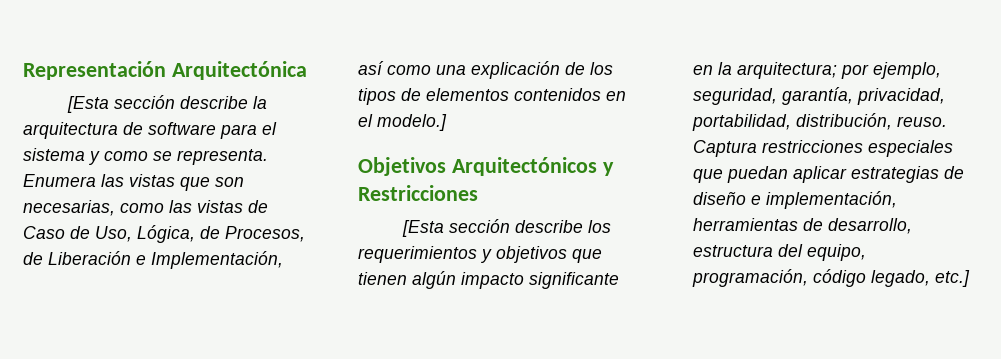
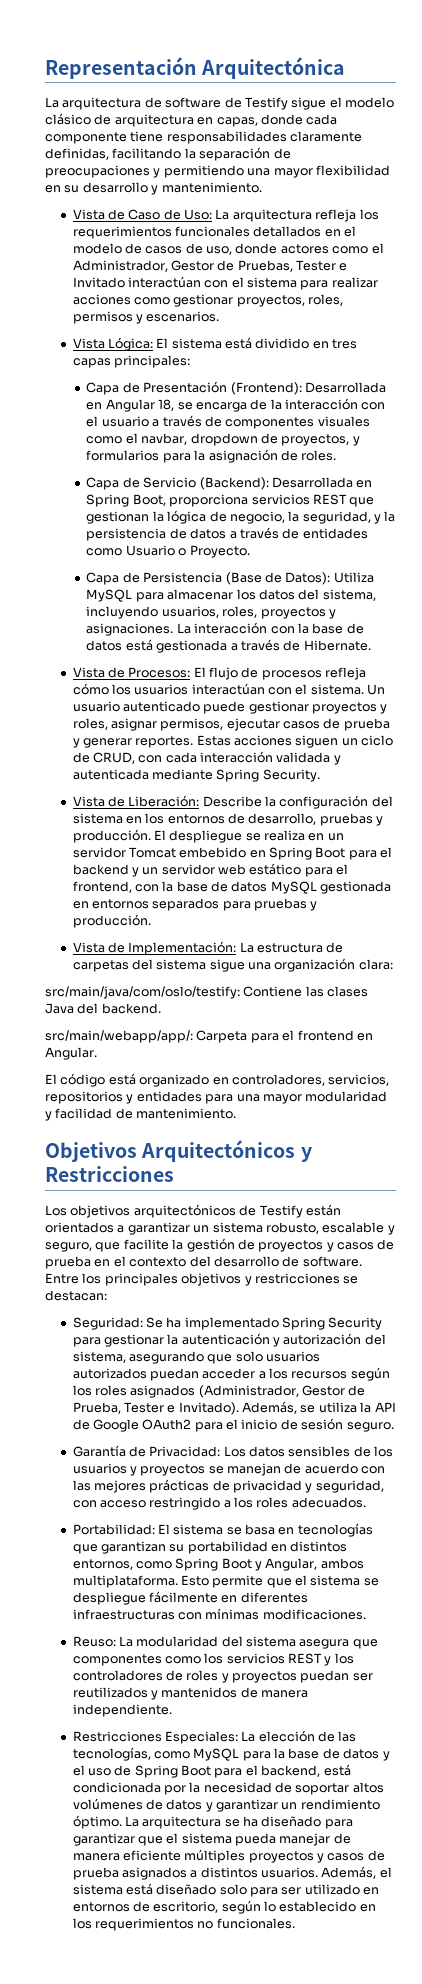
[67,95,268,113] [23,122,277,139] [23,148,268,165] [23,174,244,191] [23,200,268,216] [23,225,305,243] [23,251,283,269] [358,61,613,79] [358,88,626,105] [358,114,447,131] [358,157,614,176] [358,185,478,201] [402,219,612,237] [358,246,602,263] [358,271,619,289] [693,62,941,79] [693,87,945,105] [692,113,947,131] [693,140,953,157] [693,166,964,183] [693,191,897,209] [693,218,912,234] [693,244,866,261] [692,269,970,287] [Esta sección describe la arquitectura de software para el sistema y como se representa. Enumera las vistas que son necesarias, como las vistas de Caso de Uso, Lógica, de Procesos, de Liberación e Implementación, así como una explicación de los tipos de elementos contenidos en el modelo.] // Objetivos Arquitectónicos y Restricciones // [Esta sección describe los requerimientos y objetivos que tienen algún impacto significante en la arquitectura; por ejemplo, seguridad, garantía, privacidad, portabilidad, distribución, reuso. Captura restricciones especiales que puedan aplicar estrategias de diseño e implementación, herramientas de desarrollo, estructura del equipo, programación, código legado, etc.] -> [45,97,394,110] [45,113,338,127] [45,131,363,144] [45,147,291,161] [45,165,390,178] [45,182,262,195] [72,209,379,222] [72,226,357,239] [72,243,384,255] [72,260,348,272] [72,276,378,290] [72,294,344,307] [72,311,220,324] [72,337,358,351] [72,355,190,368] [86,381,386,395] [86,398,386,412] [86,415,370,429] [86,433,360,446] [86,449,337,463] [86,477,373,490] [86,494,375,507] [86,510,396,524] [86,527,368,541] [86,545,250,558] [86,572,374,585] [86,589,376,602] [86,606,336,619] [86,622,364,636] [86,639,371,653] [72,667,367,680] [72,683,386,695] [72,701,388,714] [72,718,390,731] [72,735,394,748] [72,751,341,765] [72,769,320,782] [72,795,393,809] [72,813,384,826] [72,829,344,843] [72,847,393,860] [72,863,349,877] [72,881,392,894] [72,898,318,911] [72,914,151,928] [72,941,344,955] [72,958,393,972] [45,986,369,999] [45,1003,161,1014] [45,1030,373,1043] [45,1047,97,1060] [45,1073,390,1087] [45,1091,388,1104] [45,1108,237,1121] [45,1140,312,1162] [45,1166,174,1182] [45,1204,341,1218] [45,1222,395,1235] [45,1238,395,1252] [45,1256,362,1269] [45,1273,359,1286] [45,1290,107,1301] [72,1317,383,1330] [72,1333,386,1347] [72,1351,321,1364] [72,1367,390,1381] [72,1385,366,1398] [72,1401,396,1415] [72,1418,394,1432] [72,1445,394,1457] [72,1463,386,1476] [72,1479,384,1493] [72,1497,366,1510] [72,1523,373,1537] [72,1541,348,1554] [72,1558,364,1571] [72,1575,379,1588] [72,1591,308,1605] [72,1608,366,1620] [72,1636,378,1649] [72,1653,354,1666] [72,1670,373,1683] [72,1687,309,1700] [72,1704,172,1717] [72,1730,357,1744] [72,1747,390,1761] [72,1764,351,1778] [72,1782,384,1795] [72,1798,380,1812] [72,1815,353,1829] [72,1833,351,1846] [72,1849,385,1863] [72,1866,392,1880] [72,1883,380,1897] [72,1900,376,1914] [72,1918,295,1931] La arquitectura de software de Testify sigue el modelo clásico de arquitectura en capas, donde cada componente tiene responsabilidades claramente definidas, facilitando la separación de preocupaciones y permitiendo una mayor flexibilidad en su desarrollo y mantenimiento. // Vista de Caso de Uso: La arquitectura refleja los requerimientos funcionales detallados en el modelo de casos de uso, donde actores como el Administrador, Gestor de Pruebas, Tester e Invitado interactúan con el sistema para realizar acciones como gestionar proyectos, roles, permisos y escenarios. // Vista Lógica: El sistema está dividido en tres capas principales: // Capa de Presentación (Frontend): Desarrollada en Angular 18, se encarga de la interacción con el usuario a través de componentes visuales como el navbar, dropdown de proyectos, y formularios para la asignación de roles. // Capa de Servicio (Backend): Desarrollada en Spring Boot, proporciona servicios REST que gestionan la lógica de negocio, la seguridad, y la persistencia de datos a través de entidades como Usuario o Proyecto. // Capa de Persistencia (Base de Datos): Utiliza MySQL para almacenar los datos del sistema, incluyendo usuarios, roles, proyectos y asignaciones. La interacción con la base de datos está gestionada a través de Hibernate. // Vista de Procesos: El flujo de procesos refleja cómo los usuarios interactúan con el sistema. Un usuario autenticado puede gestionar proyectos y roles, asignar permisos, ejecutar casos de prueba y generar reportes. Estas acciones siguen un ciclo de CRUD, con cada interacción validada y autenticada mediante Spring Security. // Vista de Liberación: Describe la configuración del sistema en los entornos de desarrollo, pruebas y producción. El despliegue se realiza en un servidor Tomcat embebido en Spring Boot para el backend y un servidor web estático para el frontend, con la base de datos MySQL gestionada en entornos separados para pruebas y producción. // Vista de Implementación: La estructura de carpetas del sistema sigue una organización clara: // src/main/java/com/oslo/testify: Contiene las clases Java del backend. // src/main/webapp/app/: Carpeta para el frontend en Angular. // El código está organizado en controladores, servicios, repositorios y entidades para una mayor modularidad y facilidad de mantenimiento. // Objetivos Arquitectónicos y Restricciones // Los objetivos arquitectónicos de Testify están orientados a garantizar un sistema robusto, escalable y seguro, que facilite la gestión de proyectos y casos de prueba en el contexto del desarrollo de software. Entre los principales objetivos y restricciones se destacan: // Seguridad: Se ha implementado Spring Security para gestionar la autenticación y autorización del sistema, asegurando que solo usuarios autorizados puedan acceder a los recursos según los roles asignados (Administrador, Gestor de Prueba, Tester e Invitado). Además, se utiliza la API de Google OAuth2 para el inicio de sesión seguro. // Garantía de Privacidad: Los datos sensibles de los usuarios y proyectos se manejan de acuerdo con las mejores prácticas de privacidad y seguridad, con acceso restringido a los roles adecuados. // Portabilidad: El sistema se basa en tecnologías que garantizan su portabilidad en distintos entornos, como Spring Boot y Angular, ambos multiplataforma. Esto permite que el sistema se despliegue fácilmente en diferentes infraestructuras con mínimas modificaciones. // Reuso: La modularidad del sistema asegura que componentes como los servicios REST y los controladores de roles y proyectos puedan ser reutilizados y mantenidos de manera independiente. // Restricciones Especiales: La elección de las tecnologías, como MySQL para la base de datos y el uso de Spring Boot para el backend, está condicionada por la necesidad de soportar altos volúmenes de datos y garantizar un rendimiento óptimo. La arquitectura se ha diseñado para garantizar que el sistema pueda manejar de manera eficiente múltiples proyectos y casos de prueba asignados a distintos usuarios. Además, el sistema está diseñado solo para ser utilizado en entornos de escritorio, según lo establecido en los requerimientos no funcionales.

